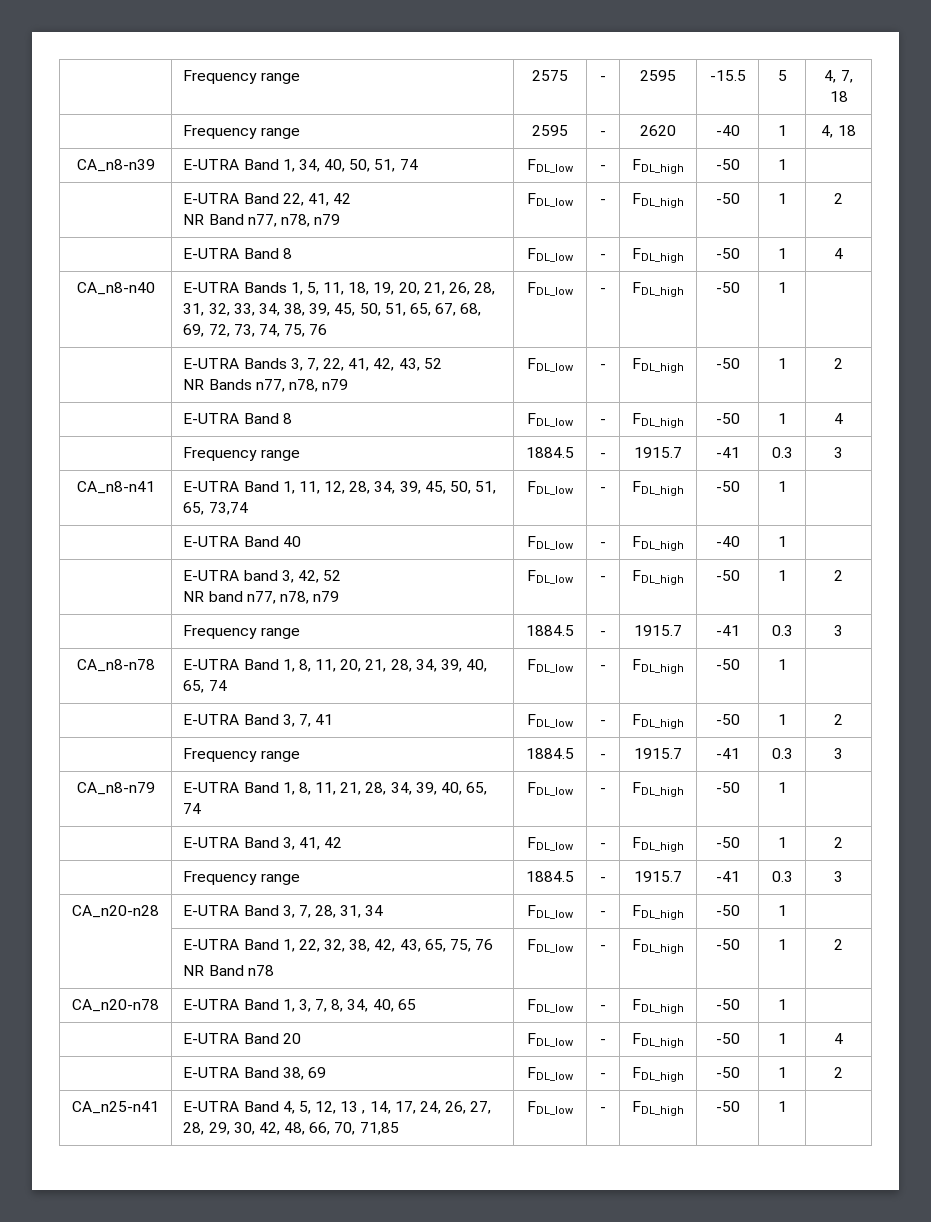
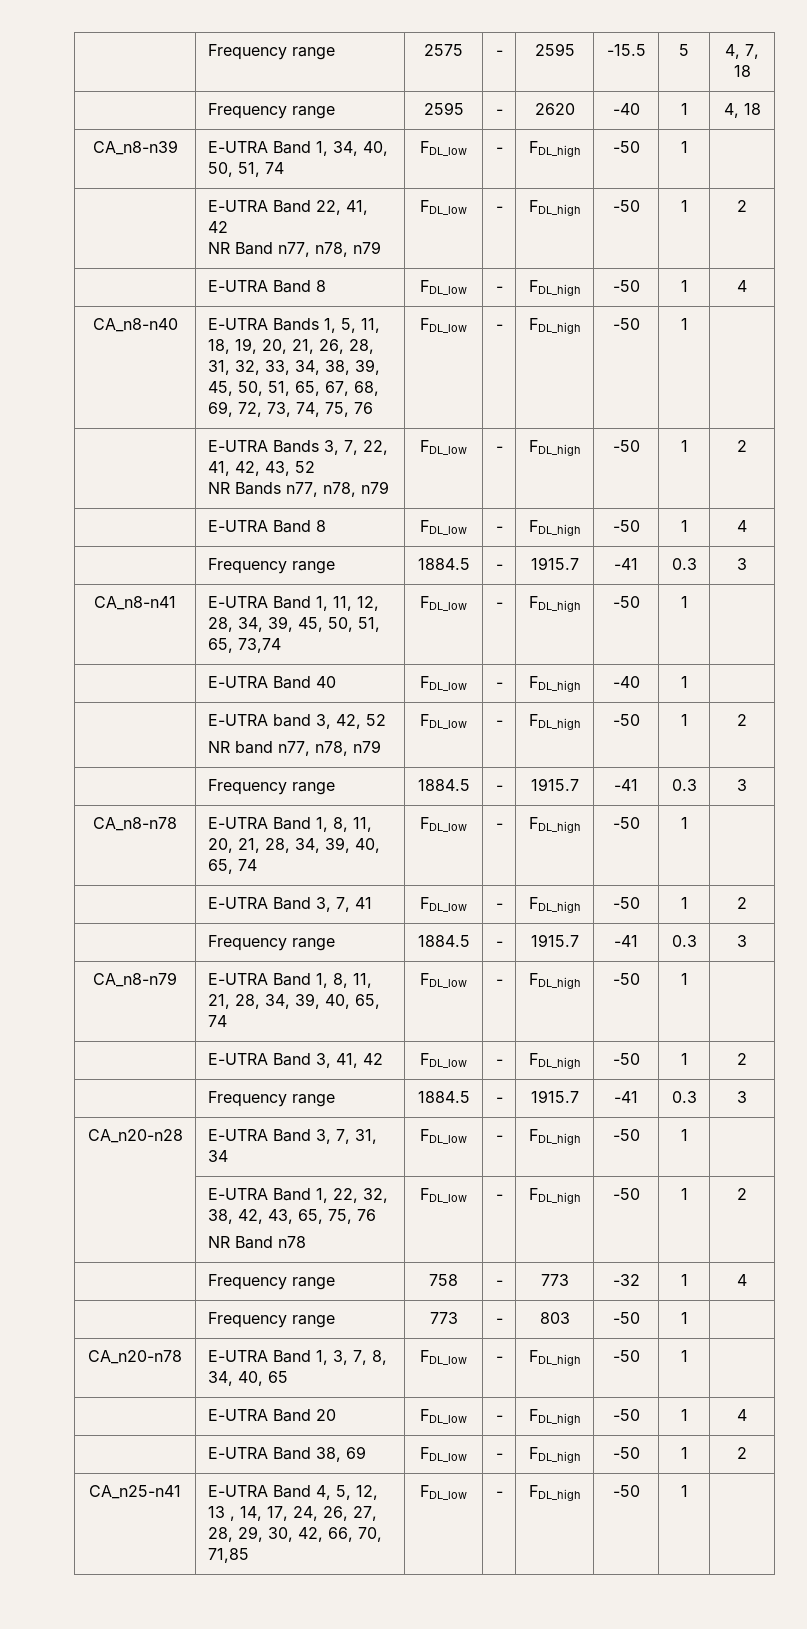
[315,905,337,918] 28, -> (350, 1136) none
(843, 944) none -> [207,1274,335,1290] [429,1274,458,1286] [495,1280,503,1286] [540,1274,569,1286] [612,1274,640,1286] [680,1274,688,1286] [737,1274,747,1286] [207,1312,335,1328] [429,1312,458,1324] [495,1318,503,1324] [539,1312,570,1324] [612,1312,640,1324] [680,1312,688,1324] // | Frequency range | 758 | - | 773 | -32 | 1 | 4 // | Frequency range | 773 | - | 803 | -50 | 1 |
[284,1122,306,1135] 48, -> (323, 1534) none

